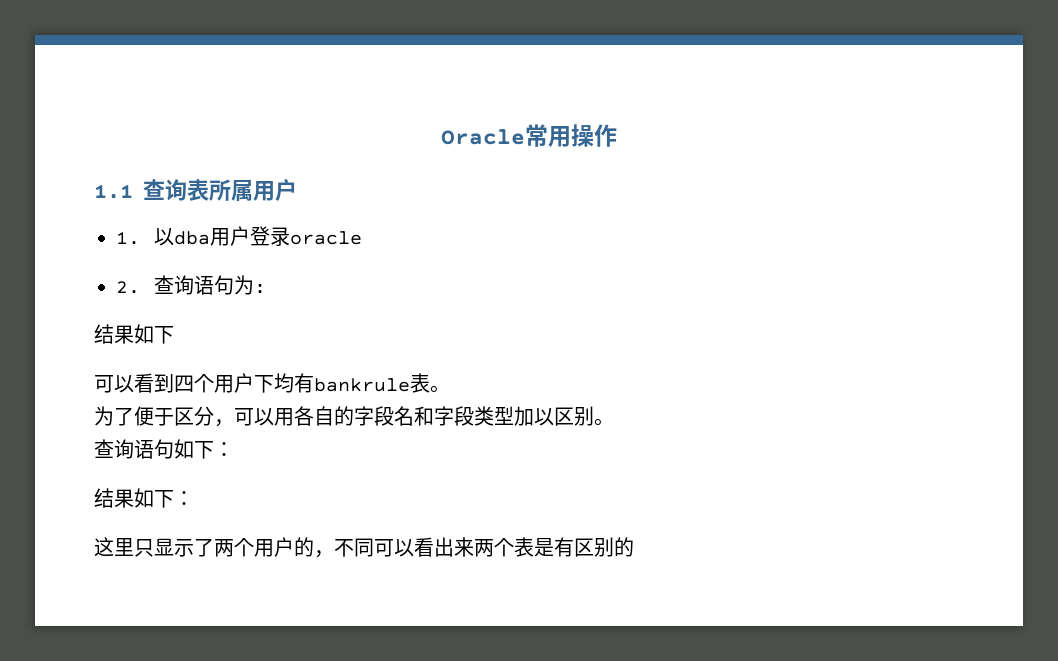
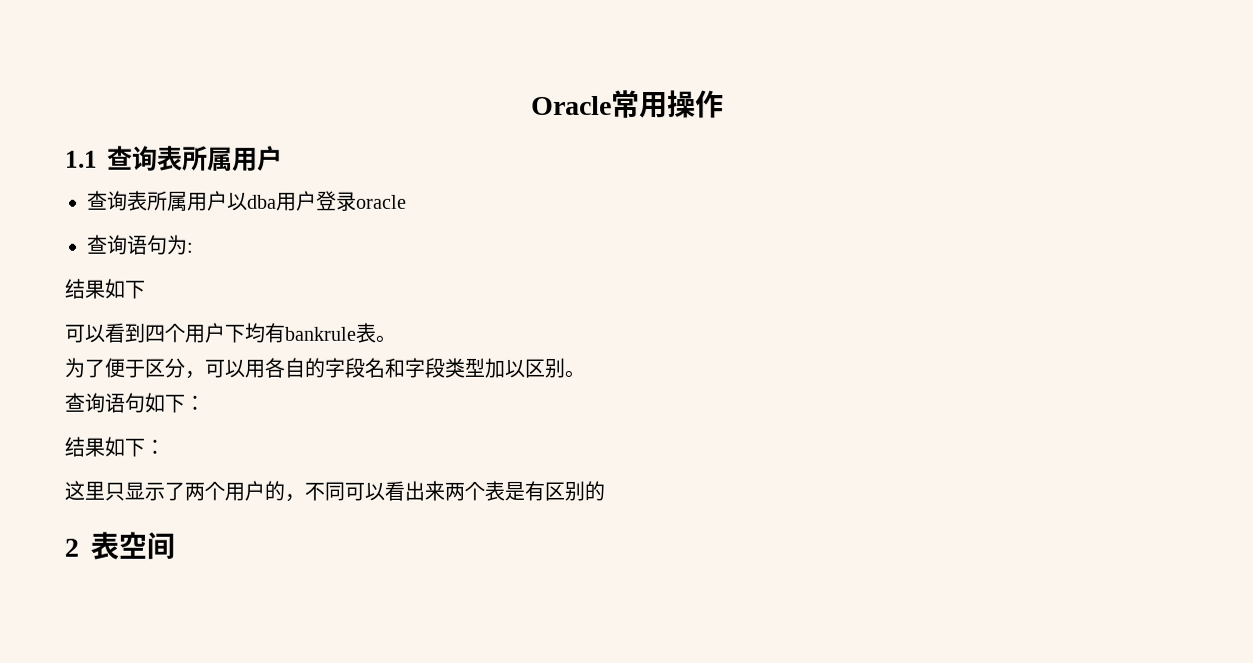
[116,232,140,245] 1. -> [87,190,228,212] 查询表所属用户
[116,281,140,294] 2. -> (407, 201) none
(634, 547) none -> [64,531,176,560] // 2表空间

